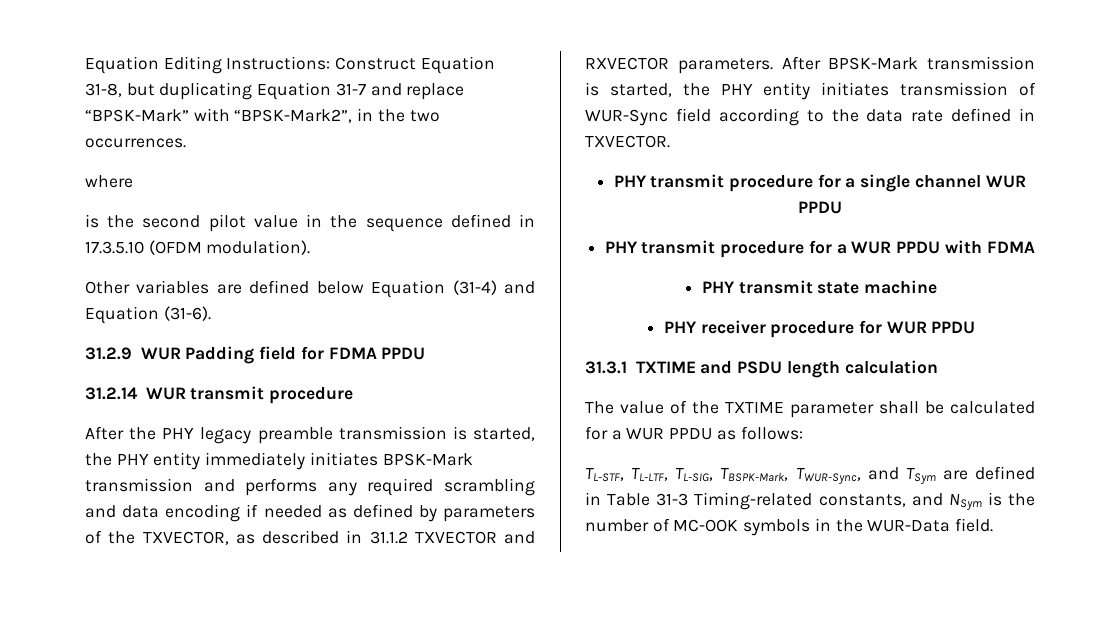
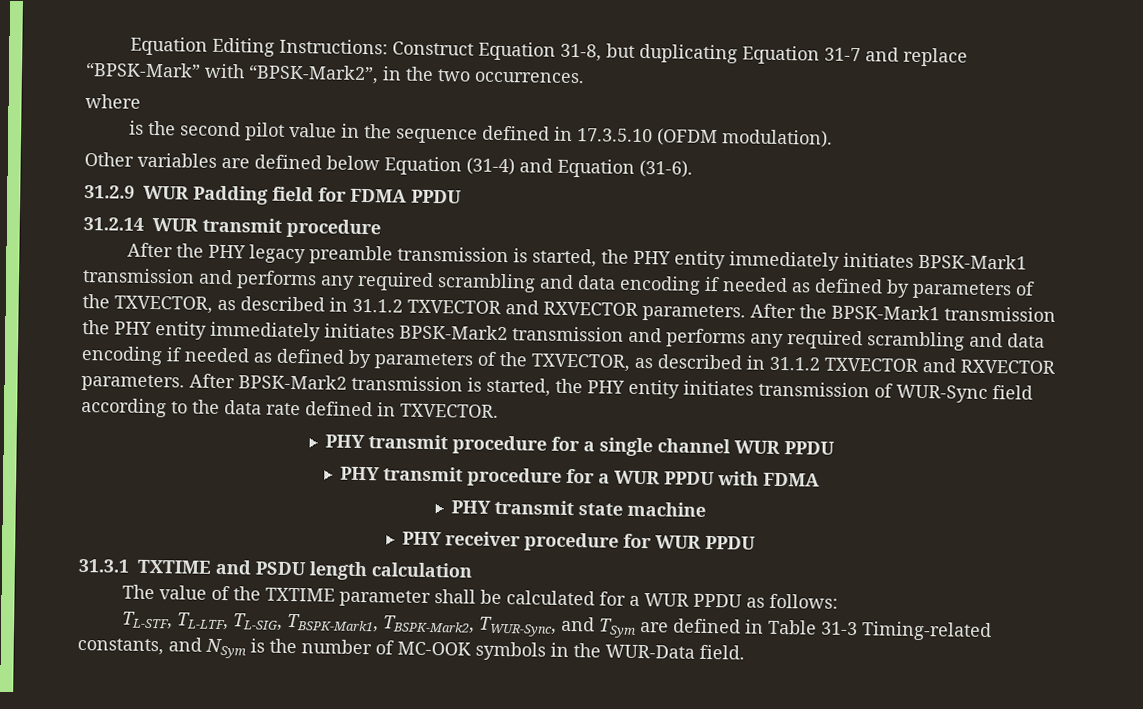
[382,453,473,466] BPSK-Mark -> [917,253,1027,270] BPSK-Mark1
[828,57,919,70] BPSK-Mark -> [799,304,1056,322] [82,319,1045,351] [81,345,1055,374] [81,373,347,392] the BPSK-Mark1 transmission the PHY entity immediately initiates BPSK-Mark2 transmission and performs any required scrambling and data encoding if needed as defined by parameters of the TXVECTOR, as described in 31.1.2 TXVECTOR and RXVECTOR parameters. After BPSK-Mark2
[720,468,789,482] TBSPK-Mark, -> [286,613,475,634] TBSPK-Mark1, TBSPK-Mark2,

